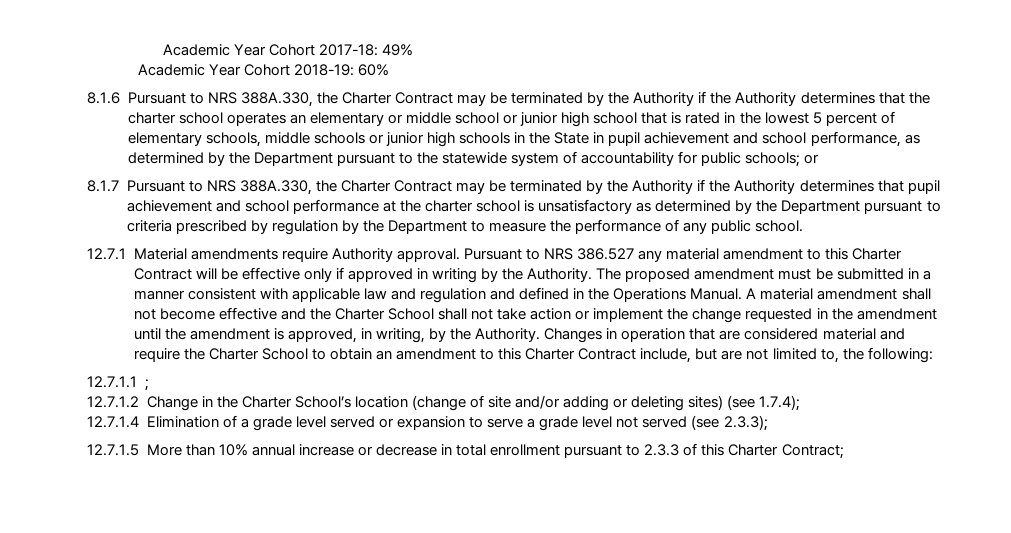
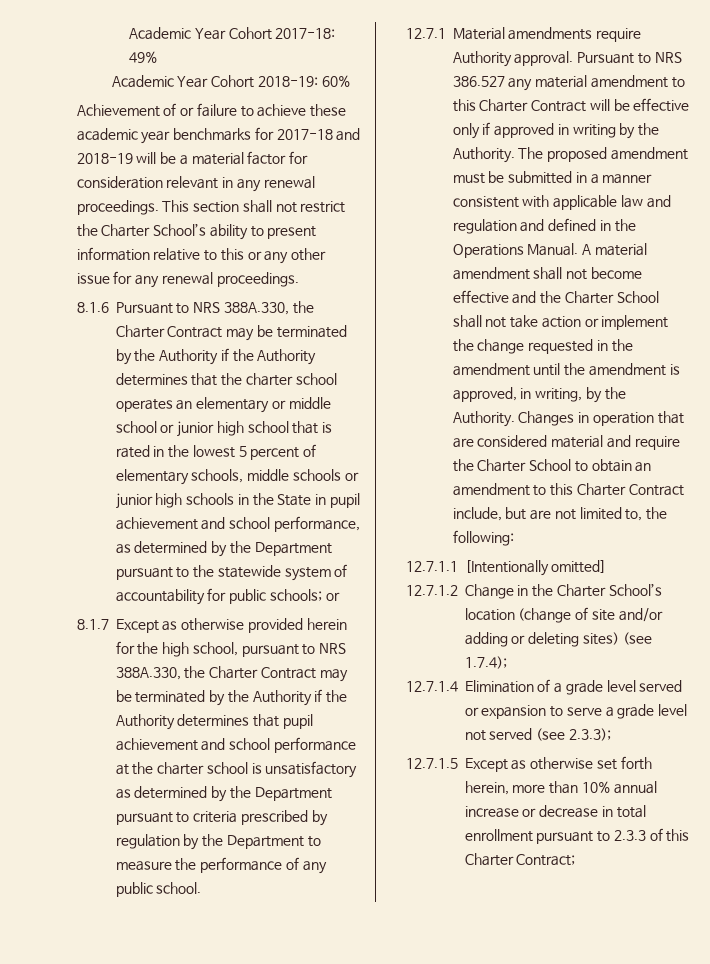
(389, 70) none -> [76,103,347,117] [76,127,361,144] [76,151,309,165] [76,176,315,192] [76,200,346,215] [76,223,317,240] [76,247,327,264] [76,271,299,288] // Achievement of or failure to achieve these academic year benchmarks for 2017-18 and 2018-19 will be a material factor for consideration relevant in any renewal proceedings. This section shall not restrict the Charter School’s ability to present information relative to this or any other issue for any renewal proceedings.
[126,180,185,192] Pursuant -> [115,618,347,633] [115,641,299,657] Except as otherwise provided herein for the high school, pursuant
[144,379,149,391] ; -> [464,560,607,576] [Intentionally omitted]
[146,444,182,456] More -> [464,756,652,772] [464,781,546,795] Except as otherwise set forth herein, more

